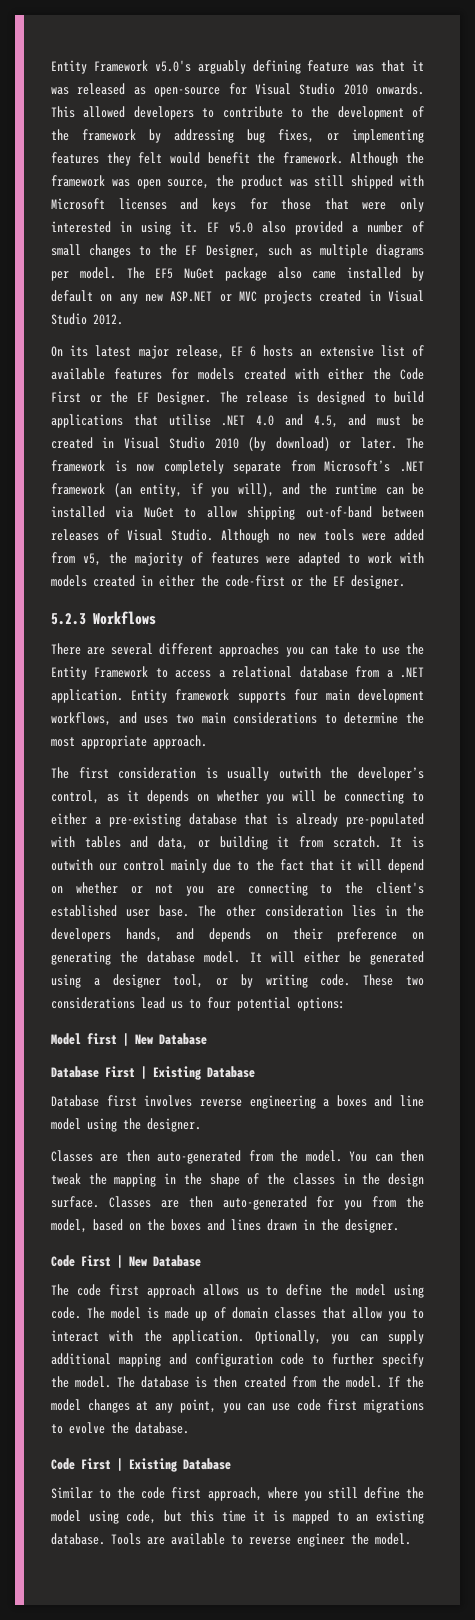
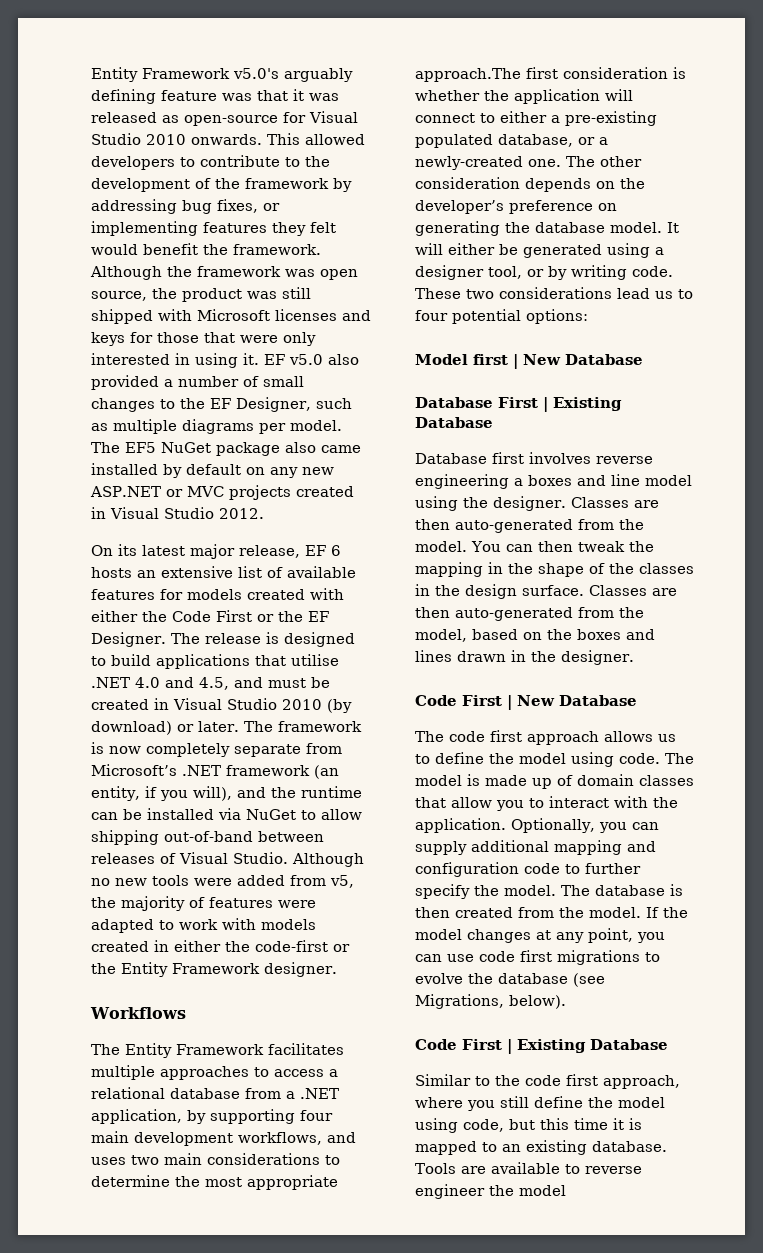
[333,575,405,589] [51,613,86,625] EF designer. // 5.2.3 -> [121,962,337,977] Entity Framework designer. //
[51,643,425,657] [51,666,149,680] There are several different approaches you can take to use the Entity Framework -> [91,1043,344,1058] [91,1065,249,1080] The Entity Framework facilitates multiple approaches
[51,689,286,703] application. Entity framework supports -> [91,1109,295,1124] application, by supporting
[153,735,207,749] [51,767,69,779] approach. // The -> [415,68,521,82] approach.The
[227,767,424,781] [51,790,424,804] [51,813,424,827] [51,836,424,850] [51,859,424,873] [51,882,424,896] [51,905,424,917] [51,928,323,942] usually outwith the developer’s control, as it depends on whether you will be connecting to either a pre-existing database that is already pre-populated with tables and data, or building it from scratch. It is outwith our control mainly due to the fact that it will depend on whether or not you are connecting to the client's established user base. The other consideration lies in the developers hands, and depends on their -> [415,89,633,104] [415,111,657,126] [415,134,608,148] [415,156,642,170] [415,177,645,192] [415,200,504,214] whether the application will connect to either a pre-existing populated database, or a newly-created one. The other consideration depends on the developer’s
(201, 1125) // -> (566, 503) none
[316,1196,363,1210] for you -> (573, 614) none
[135,1422,189,1434] database. -> [498,973,605,987] [415,994,566,1009] database (see Migrations, below).
[375,1533,411,1545] model. -> [519,1185,566,1196] model

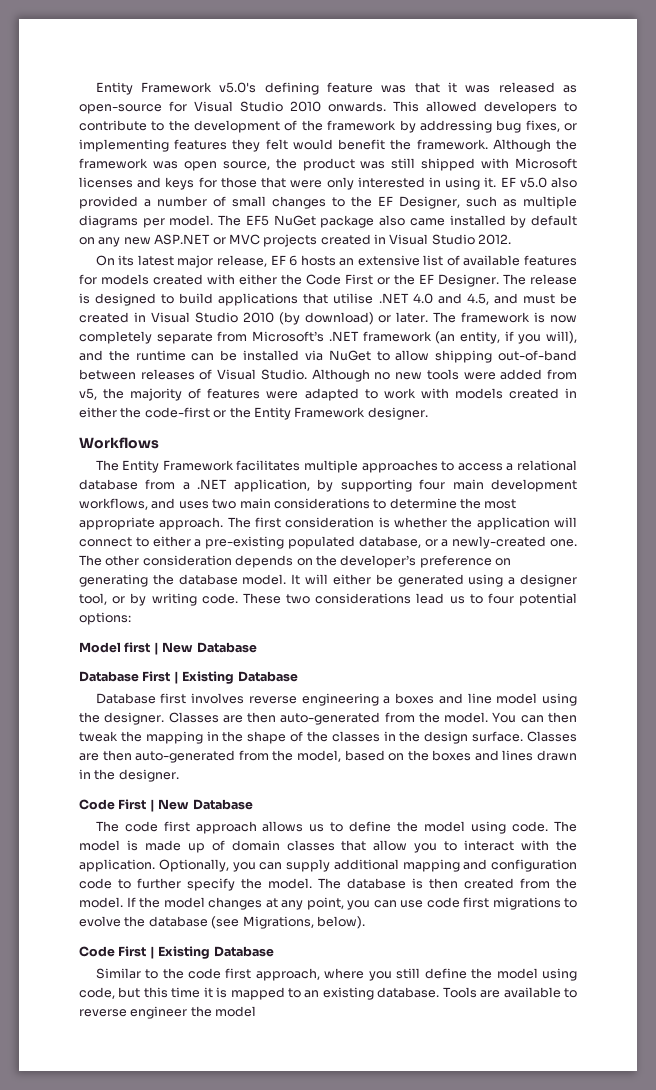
[284,68,353,82] arguably -> (257, 87) none
[415,68,521,82] approach.The -> [159,517,251,530] approach. The

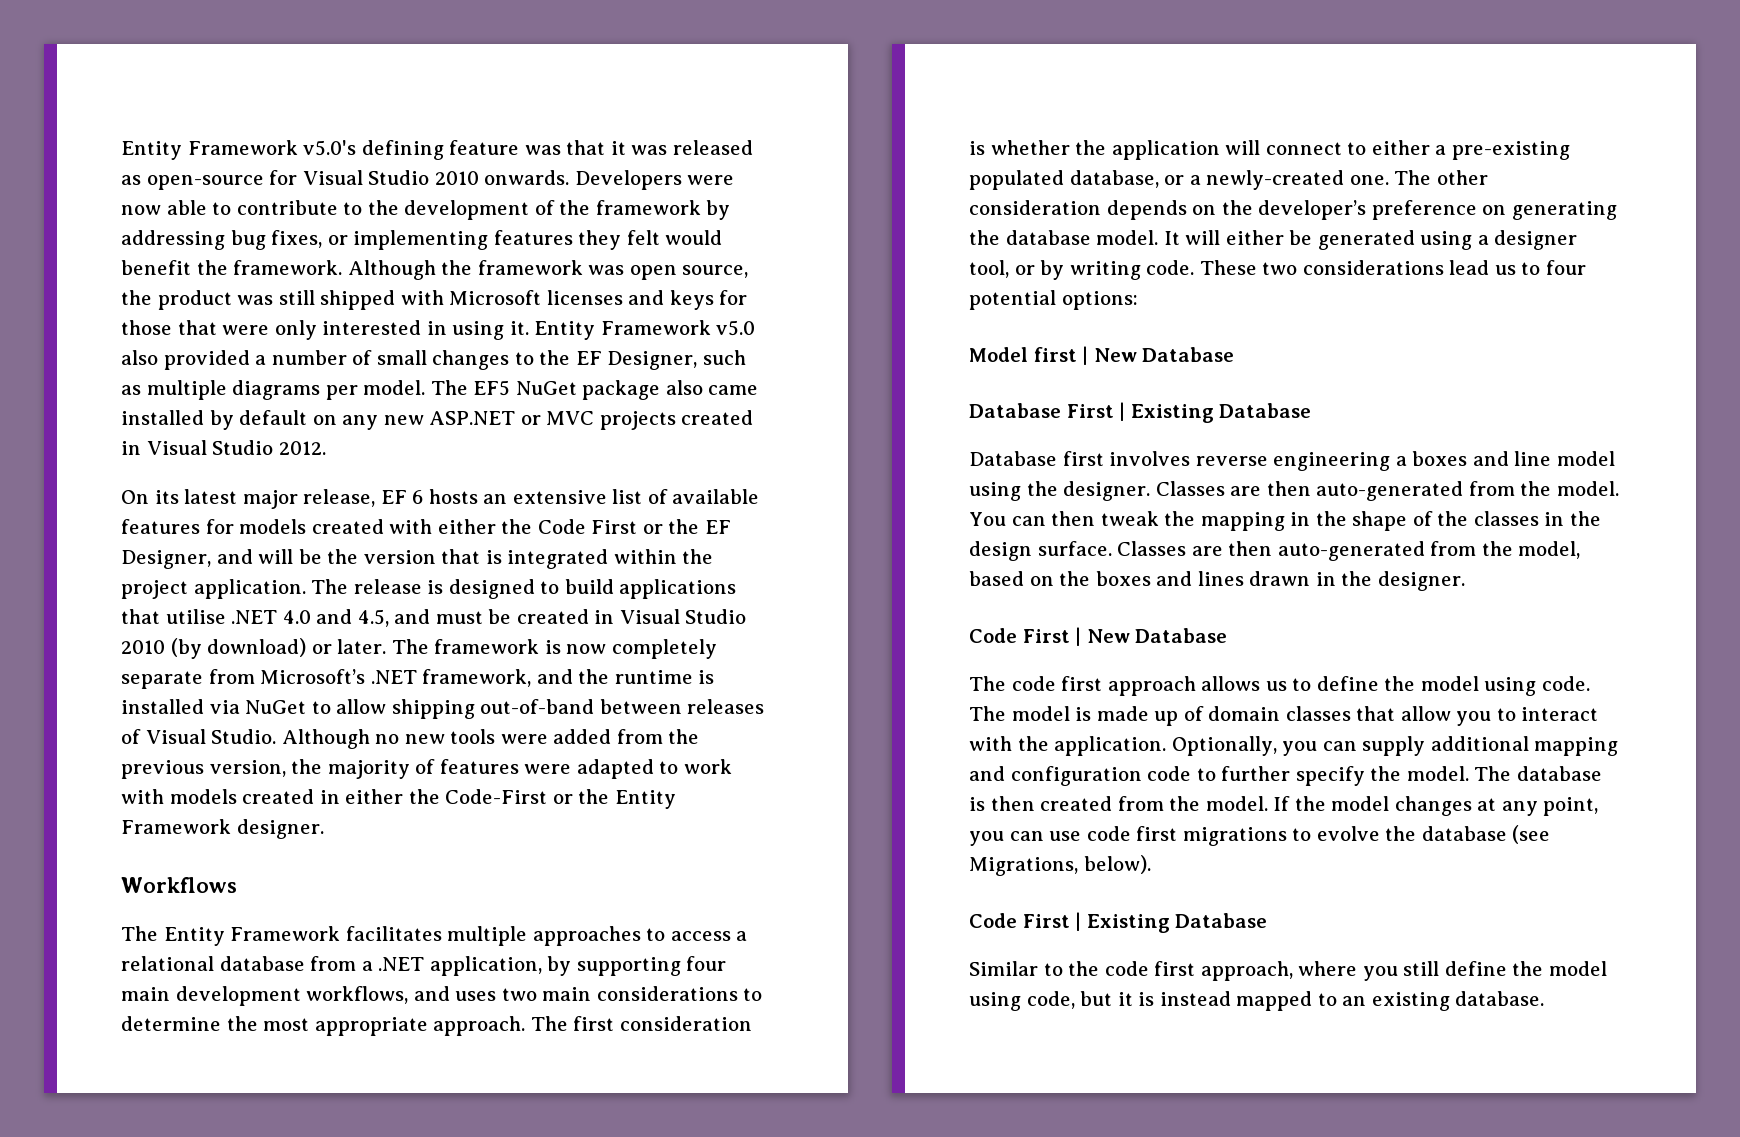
[393,101,557,114] This allowed developers -> [574,170,735,190] [121,200,207,215] Developers were now able
[500,177,516,187] EF -> [534,320,711,340] Entity Framework
[438,274,499,287] Designer. -> [121,549,714,569] [121,579,306,599] Designer, and will be the version that is integrated within the project application.
[362,331,577,344] framework (an entity, if you will), -> [422,669,532,687] framework,
[191,350,238,361] can be -> [698,670,715,684] is
[79,388,97,400] v5, -> [668,729,700,744] [121,760,286,779] the previous version,
[144,407,210,418] code-first -> [445,789,548,804] Code-First
[143,987,201,998] this time -> (1113, 998) none
(228, 992) none -> [1159,991,1231,1006] instead
[442,987,577,998] [79,1006,257,1019] Tools are available to reverse engineer the model -> (1545, 998) none

